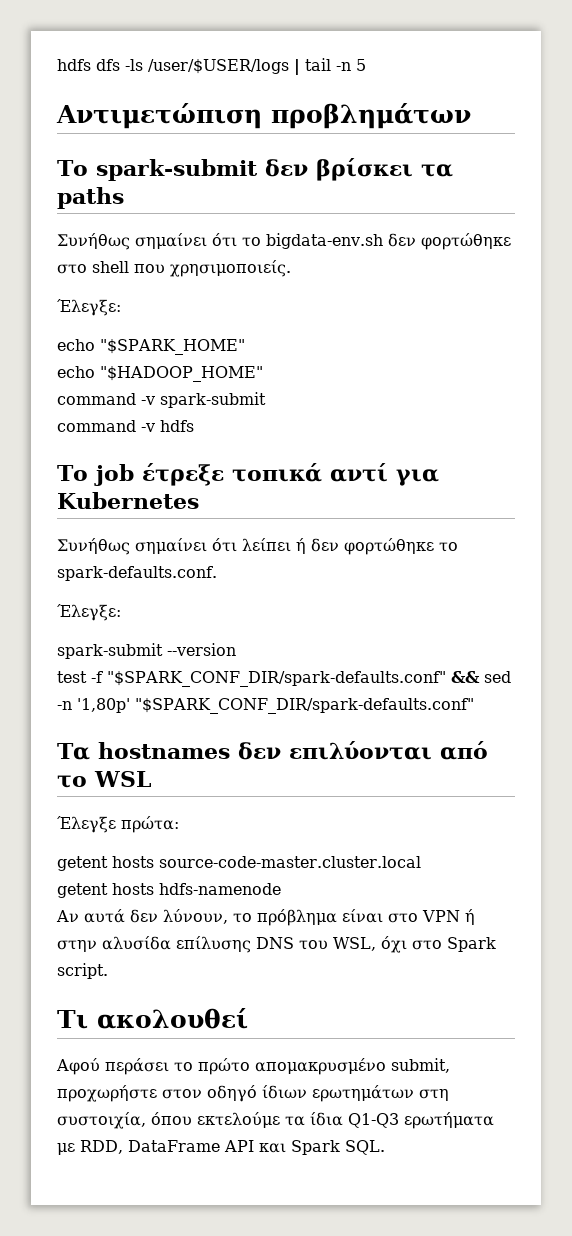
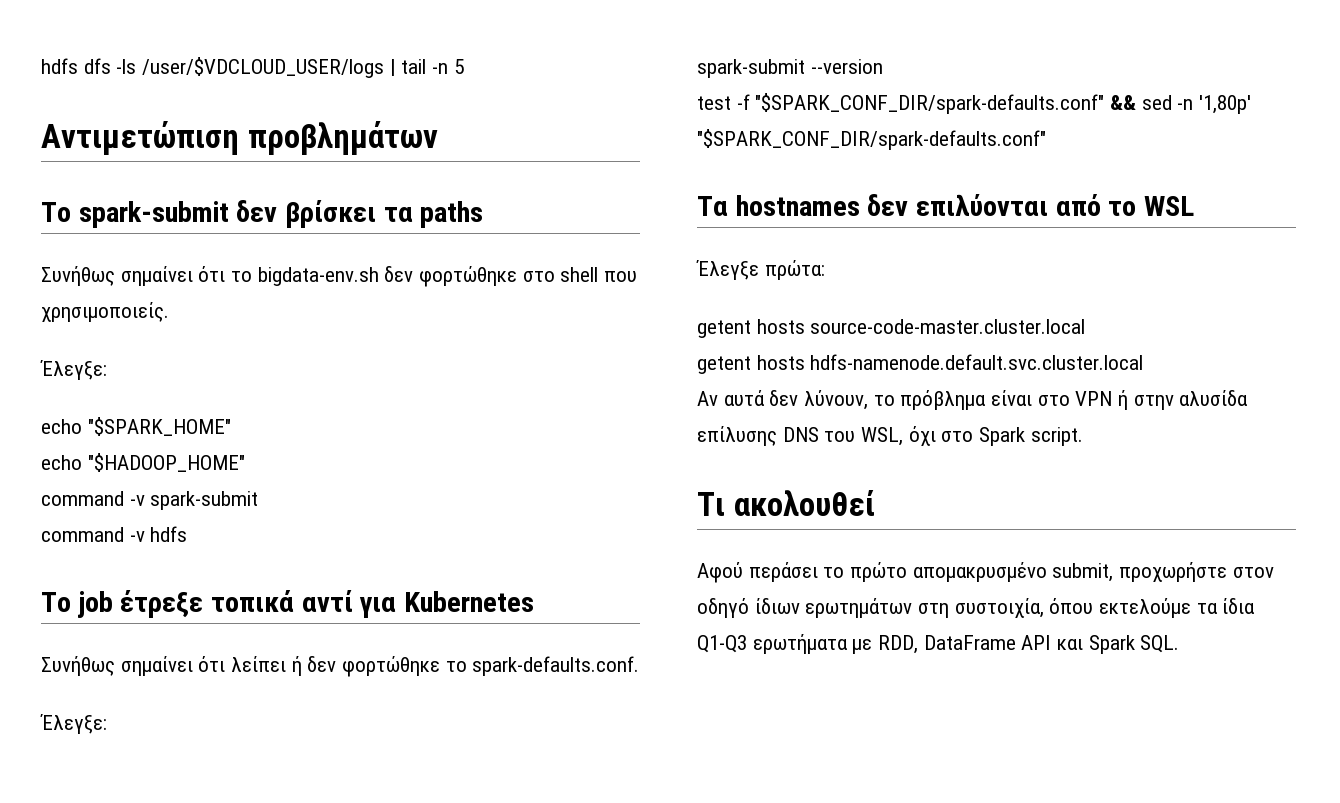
[148,59,289,74] /user/$USER/logs -> [142,57,385,78] /user/$VDCLOUD_USER/logs
[159,883,281,895] hdfs-namenode -> [810,354,1144,370] hdfs-namenode.default.svc.cluster.local

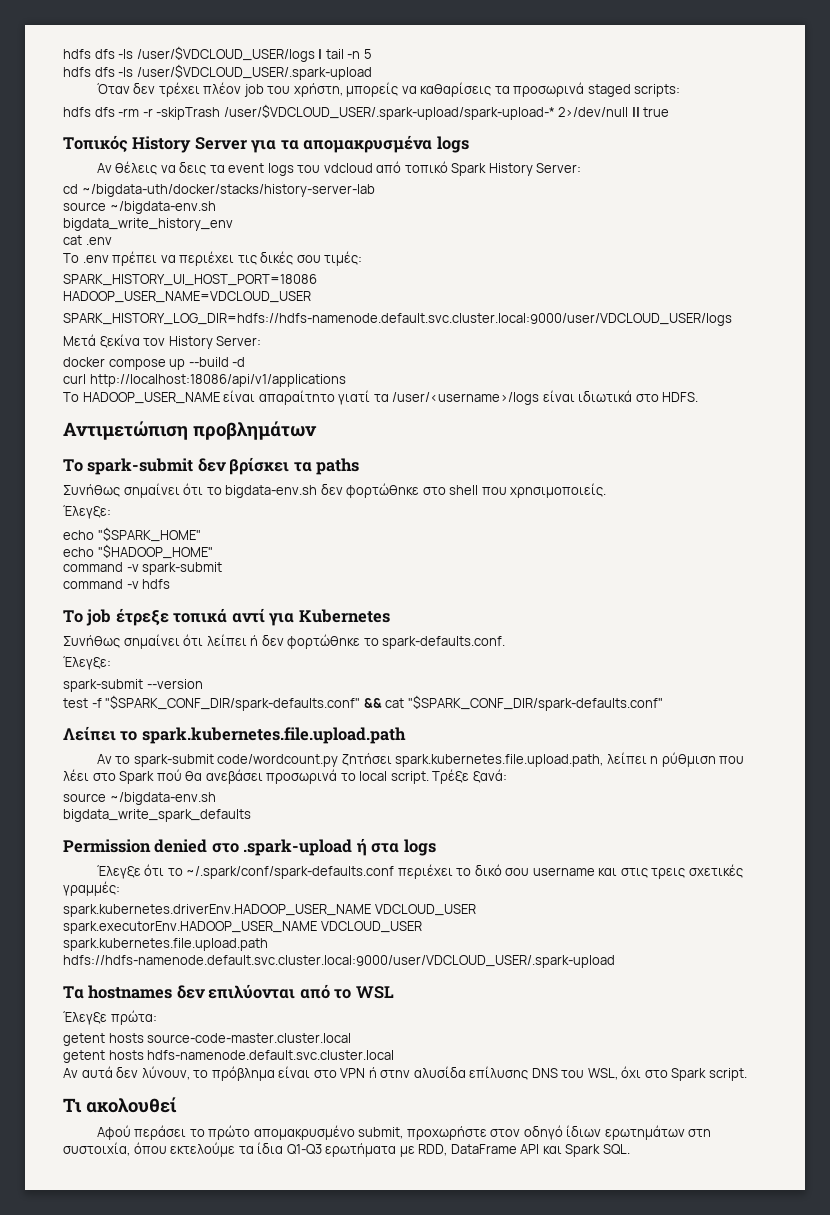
(464, 66) none -> [63,64,372,80] [96,82,681,97] [63,104,670,120] [63,135,469,153] [96,161,582,176] [63,184,375,197] [63,201,216,214] [63,218,233,231] [63,235,112,245] [63,251,363,266] [63,274,317,286] [63,291,311,303] [63,313,732,326] [63,334,262,349] [63,357,246,370] [63,374,346,387] [63,390,699,405] // hdfs dfs -ls /user/$VDCLOUD_USER/.spark-upload // Όταν δεν τρέχει πλέον job του χρήστη, μπορείς να καθαρίσεις τα προσωρινά staged scripts: // hdfs dfs -rm -r -skipTrash /user/$VDCLOUD_USER/.spark-upload/spark-upload-* 2>/dev/null || true // Τοπικός History Server για τα απομακρυσμένα logs // Αν θέλεις να δεις τα event logs του vdcloud από τοπικό Spark History Server: // cd ~/bigdata-uth/docker/stacks/history-server-lab // source ~/bigdata-env.sh // bigdata_write_history_env // cat .env // Το .env πρέπει να περιέχει τις δικές σου τιμές: // SPARK_HISTORY_UI_HOST_PORT=18086 // HADOOP_USER_NAME=VDCLOUD_USER // SPARK_HISTORY_LOG_DIR=hdfs://hdfs-namenode.default.svc.cluster.local:9000/user/VDCLOUD_USER/logs // Μετά ξεκίνα τον History Server: // docker compose up --build -d // curl http://localhost:18086/api/v1/applications // Το HADOOP_USER_NAME είναι απαραίτητο γιατί τα /user/<username>/logs είναι ιδιωτικά στο HDFS.
[1141,95,1252,114] [697,129,1046,150] sed -n '1,80p' "$SPARK_CONF_DIR/spark-defaults.conf" -> [385,695,663,711] [63,726,406,744] [96,752,745,767] [63,769,507,784] [63,792,216,805] [63,809,251,822] [63,838,436,856] [96,864,743,879] [63,881,120,896] [63,904,476,917] [63,921,422,934] [63,938,268,951] [63,955,615,968] cat "$SPARK_CONF_DIR/spark-defaults.conf" // Λείπει το spark.kubernetes.file.upload.path // Αν το spark-submit code/wordcount.py ζητήσει spark.kubernetes.file.upload.path, λείπει η ρύθμιση που λέει στο Spark πού θα ανεβάσει προσωρινά το local script. Τρέξε ξανά: // source ~/bigdata-env.sh // bigdata_write_spark_defaults // Permission denied στο .spark-upload ή στα logs // Έλεγξε ότι το ~/.spark/conf/spark-defaults.conf περιέχει το δικό σου username και στις τρεις σχετικές γραμμές: // spark.kubernetes.driverEnv.HADOOP_USER_NAME VDCLOUD_USER // spark.executorEnv.HADOOP_USER_NAME VDCLOUD_USER // spark.kubernetes.file.upload.path hdfs://hdfs-namenode.default.svc.cluster.local:9000/user/VDCLOUD_USER/.spark-upload

